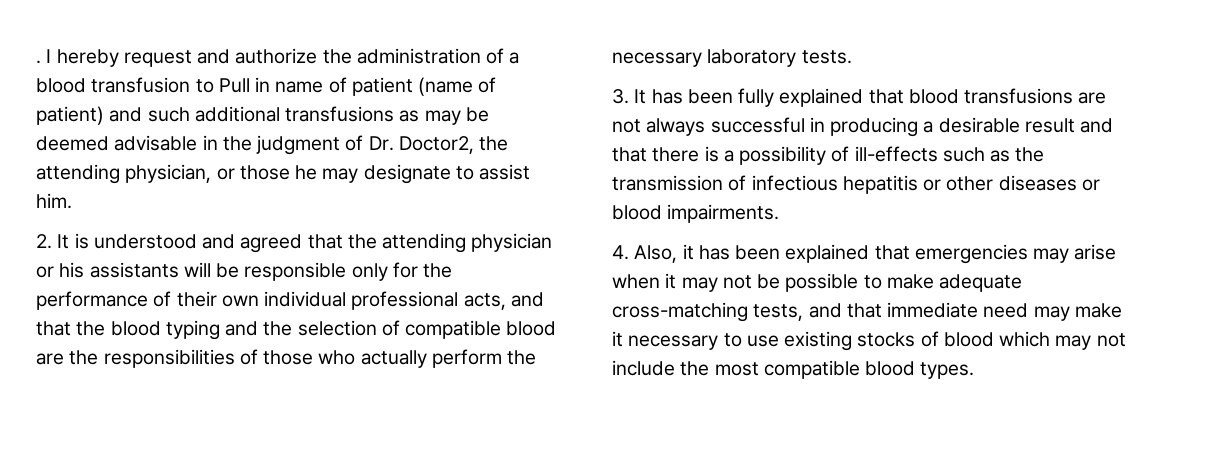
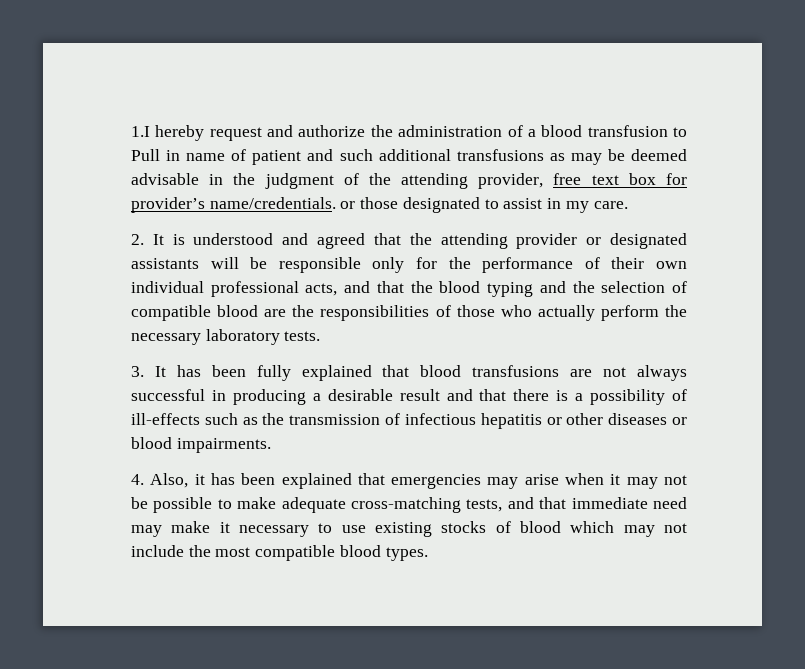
[36,49,52,64] . I -> [131,126,150,137] 1.I
[418,77,497,96] [36,106,104,125] (name of patient) -> (302, 157) none
[368,136,509,154] [36,164,531,184] [36,193,72,209] Dr. Doctor2, the attending physician, or those he may designate to assist him. -> [368,173,687,189] [131,197,628,213] the attending provider, free text box for provider’s name/credentials. or those designated to assist in my care.
[471,233,553,252] [36,262,85,278] physician or his -> [516,233,687,249] provider or designated

